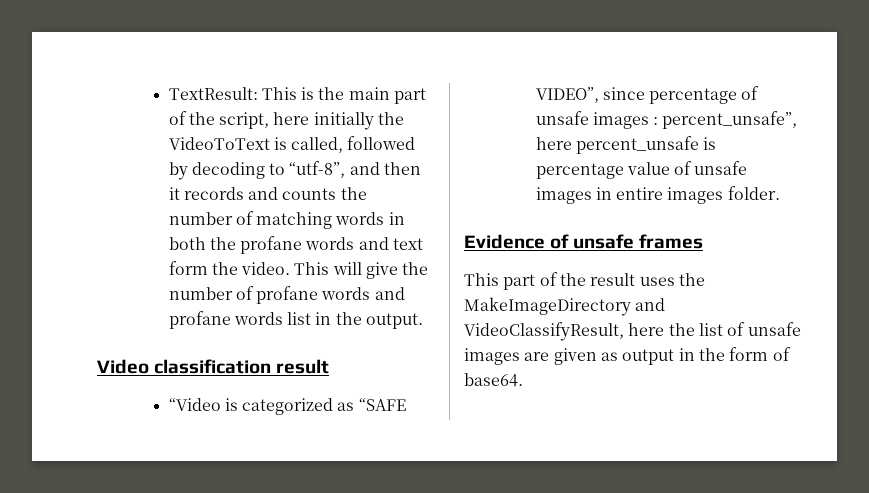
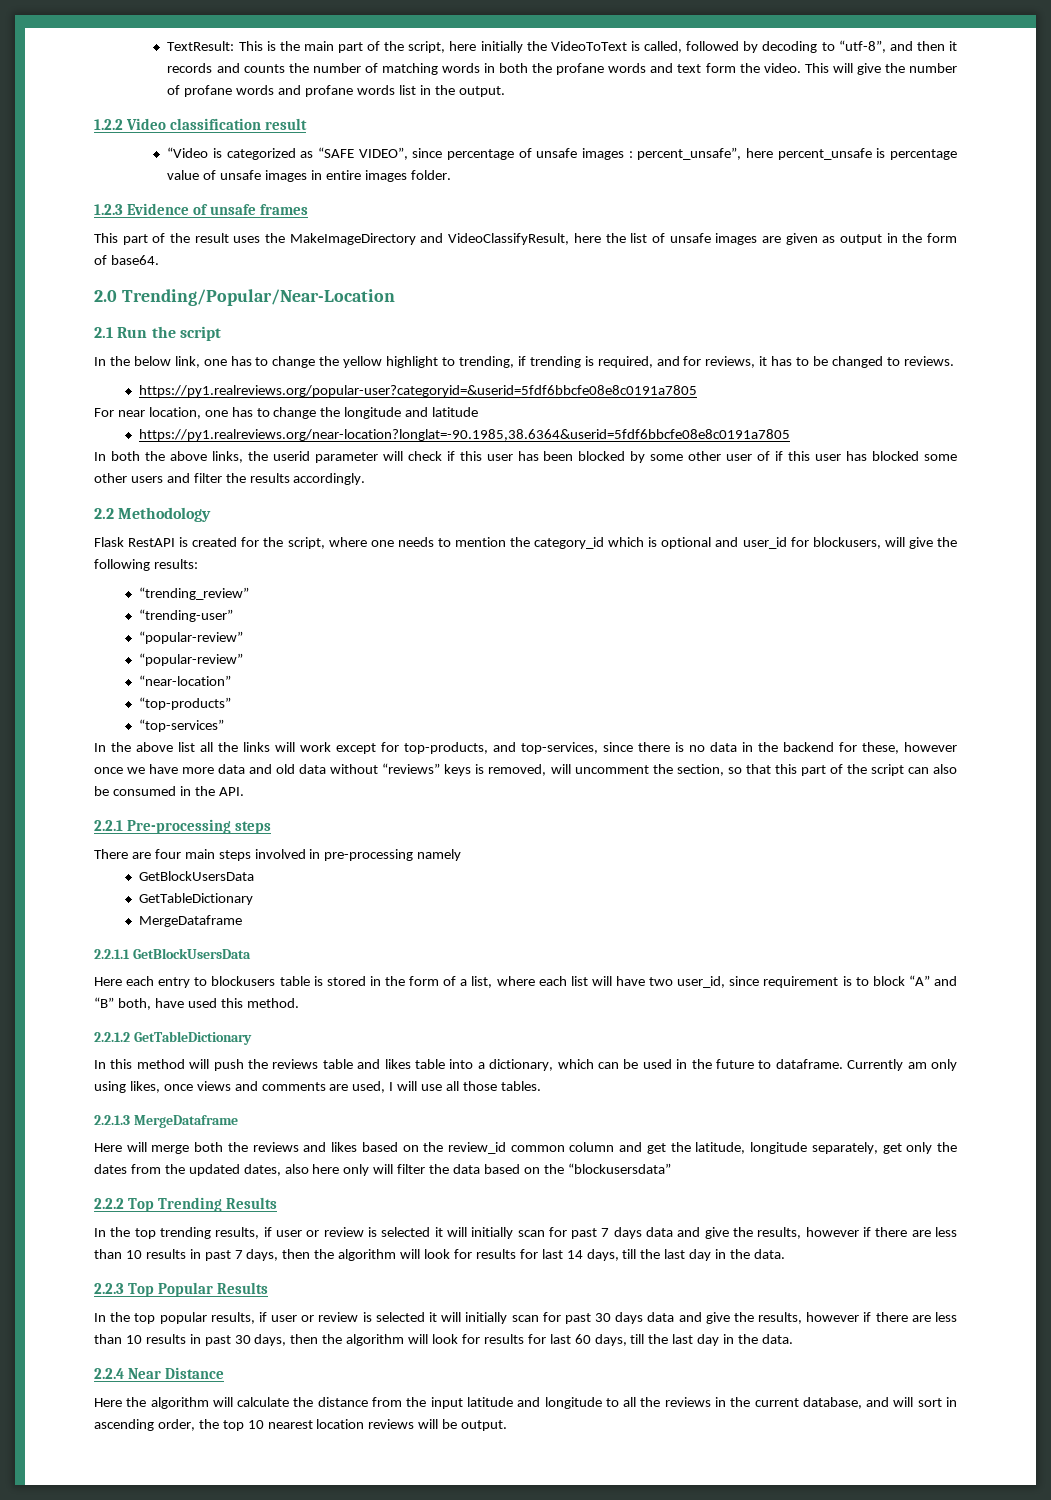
(424, 321) none -> [94,119,123,130] 1.2.2
(780, 193) none -> [94,204,123,215] 1.2.3
(523, 380) none -> [94,289,395,306] [94,326,221,341] [94,356,954,368] [138,385,697,397] [94,407,479,419] [138,429,790,441] [94,451,957,463] [94,473,366,485] [94,507,212,522] [94,537,957,549] [94,559,198,571] [138,587,249,600] [138,609,233,622] [138,631,243,644] [138,653,243,666] [138,675,231,686] [138,697,231,710] [138,719,224,732] [94,742,957,754] [94,763,957,776] [94,786,244,796] [94,819,272,834] [94,849,462,861] [138,871,254,881] [138,893,253,905] [138,915,242,927] [94,948,251,959] [94,975,957,988] [94,997,299,1010] [94,1031,252,1045] [94,1059,957,1071] [94,1081,541,1093] [94,1115,238,1128] [94,1142,958,1154] [94,1163,671,1176] [94,1197,278,1212] [94,1227,957,1239] [94,1249,785,1261] [94,1282,269,1297] [94,1312,958,1324] [94,1334,793,1346] [94,1367,225,1379] [94,1397,957,1409] [94,1419,508,1431] // 2.0 Trending/Popular/Near-Location // 2.1 Run the script // In the below link, one has to change the yellow highlight to trending, if trending is required, and for reviews, it has to be changed to reviews. // https://py1.realreviews.org/popular-user?categoryid=&userid=5fdf6bbcfe08e8c0191a7805 // For near location, one has to change the longitude and latitude // https://py1.realreviews.org/near-location?longlat=-90.1985,38.6364&userid=5fdf6bbcfe08e8c0191a7805 // In both the above links, the userid parameter will check if this user has been blocked by some other user of if this user has blocked some other users and filter the results accordingly. // 2.2 Methodology // Flask RestAPI is created for the script, where one needs to mention the category_id which is optional and user_id for blockusers, will give the following results: // “trending_review” // “trending-user” // “popular-review” // “popular-review” // “near-location” // “top-products” // “top-services” // In the above list all the links will work except for top-products, and top-services, since there is no data in the backend for these, however once we have more data and old data without “reviews” keys is removed, will uncomment the section, so that this part of the script can also be consumed in the API. // 2.2.1 Pre-processing steps // There are four main steps involved in pre-processing namely // GetBlockUsersData // GetTableDictionary // MergeDataframe // 2.2.1.1 GetBlockUsersData // Here each entry to blockusers table is stored in the form of a list, where each list will have two user_id, since requirement is to block “A” and “B” both, have used this method. // 2.2.1.2 GetTableDictionary // In this method will push the reviews table and likes table into a dictionary, which can be used in the future to dataframe. Currently am only using likes, once views and comments are used, I will use all those tables. // 2.2.1.3 MergeDataframe // Here will merge both the reviews and likes based on the review_id common column and get the latitude, longitude separately, get only the dates from the updated dates, also here only will filter the data based on the “blockusersdata” // 2.2.2 Top Trending Results // In the top trending results, if user or review is selected it will initially scan for past 7 days data and give the results, however if there are less than 10 results in past 7 days, then the algorithm will look for results for last 14 days, till the last day in the data. // 2.2.3 Top Popular Results // In the top popular results, if user or review is selected it will initially scan for past 30 days data and give the results, however if there are less than 10 results in past 30 days, then the algorithm will look for results for last 60 days, till the last day in the data. // 2.2.4 Near Distance // Here the algorithm will calculate the distance from the input latitude and longitude to all the reviews in the current database, and will sort in ascending order, the top 10 nearest location reviews will be output.

